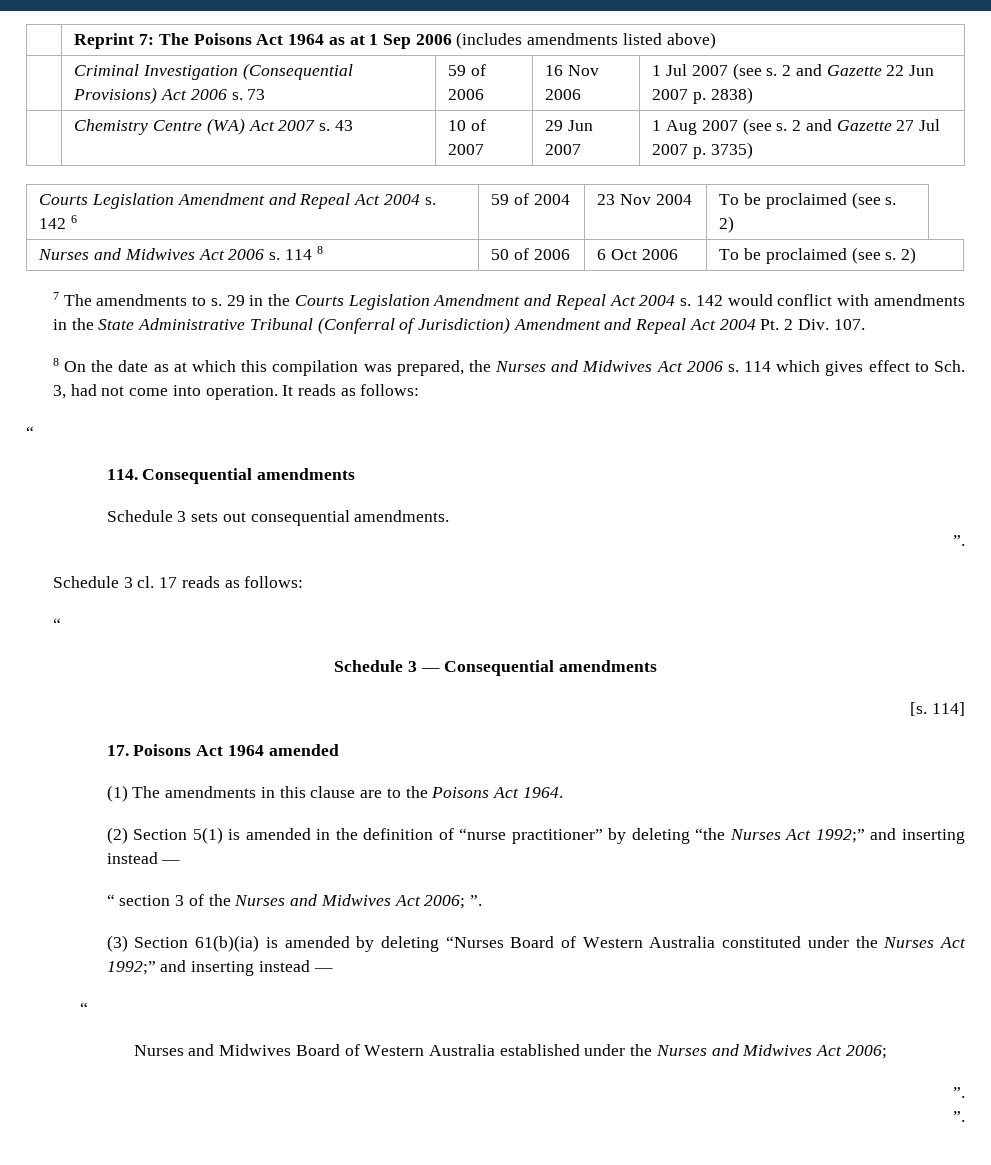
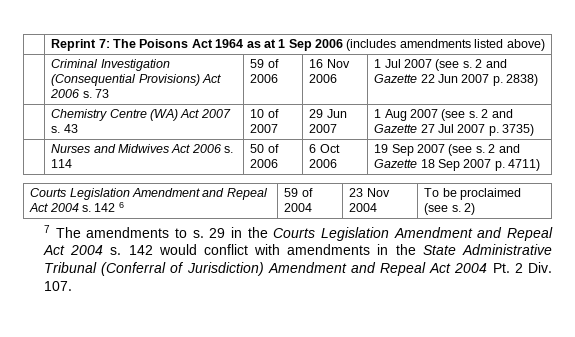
(753, 150) none -> [51,144,234,153] [51,159,73,168] [250,144,279,153] [250,159,279,168] [309,144,340,153] [309,159,338,168] [374,144,520,156] [374,159,541,171] // | Nurses and Midwives Act 2006 s. 114 | 50 of 2006 | 6 Oct 2006 | 19 Sep 2007 (see s. 2 and Gazette 18 Sep 2007 p. 4711)
[38,246,323,260] [491,248,570,260] [597,249,678,260] [719,247,917,264] // Nurses and Midwives Act 2006 s. 114 8 | 50 of 2006 | 6 Oct 2006 | To be proclaimed (see s. 2) -> (476, 209) none
[52,358,966,376] [52,384,420,400] [26,426,34,438] [106,468,356,484] [106,510,450,526] [953,535,965,546] [52,576,304,588] [52,618,61,630] [334,660,657,676] [910,702,965,716] [106,744,339,756] [106,785,563,802] [106,827,966,844] [106,852,181,864] [106,894,483,909] [106,935,967,952] [106,960,333,976] [79,1002,88,1014] [133,1044,887,1059] [953,1087,965,1098] [953,1111,965,1122] // 8 On the date as at which this compilation was prepared, the Nurses and Midwives Act 2006 s. 114 which gives effect to Sch. 3, had not come into operation. It reads as follows: // “ // 114. Consequential amendments // Schedule 3 sets out consequential amendments. // ”. // Schedule 3 cl. 17 reads as follows: // “ // Schedule 3 — Consequential amendments // [s. 114] // 17. Poisons Act 1964 amended // (1) The amendments in this clause are to the Poisons Act 1964. // (2) Section 5(1) is amended in the definition of “nurse practitioner” by deleting “the Nurses Act 1992;” and inserting instead — // “ section 3 of the Nurses and Midwives Act 2006; ”. // (3) Section 61(b)(ia) is amended by deleting “Nurses Board of Western Australia constituted under the Nurses Act 1992;” and inserting instead — // “ // Nurses and Midwives Board of Western Australia established under the Nurses and Midwives Act 2006; // ”. // ”. -> (73, 286) none

